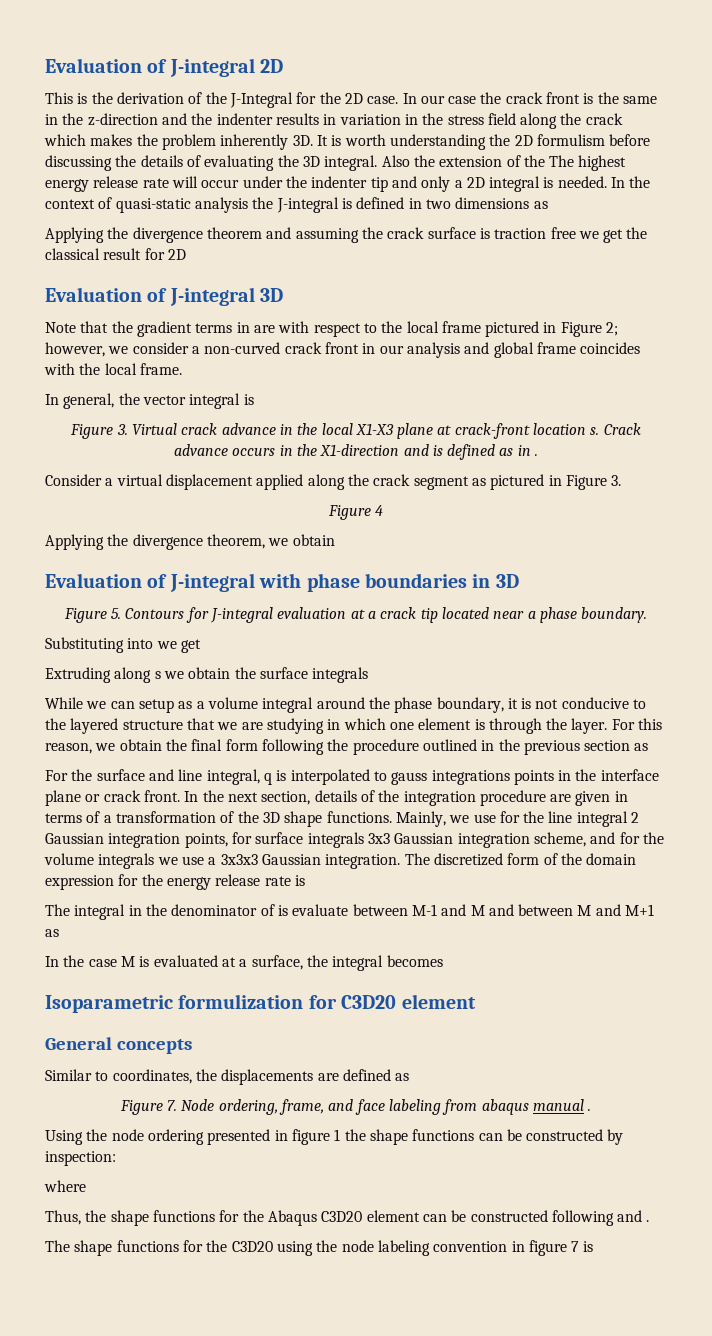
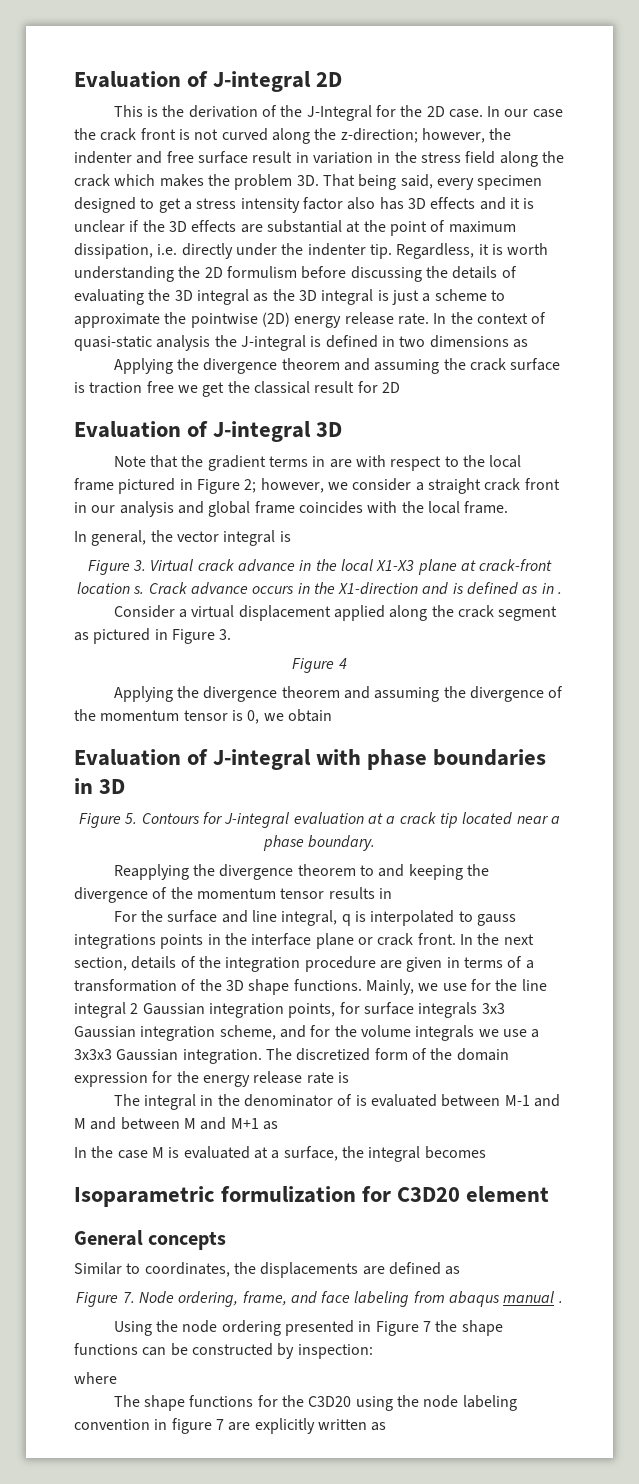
[597,92,658,104] [45,113,319,126] the same in the z-direction and the indenter results -> [194,128,512,144] [74,151,293,164] not curved along the z-direction; however, the indenter and free surface result
[220,134,328,150] inherently 3D. It -> [296,174,543,190] [74,197,535,213] [74,220,516,236] [74,243,489,259] 3D. That being said, every specimen designed to get a stress intensity factor also has 3D effects and it is unclear if the 3D effects are substantial at the point of maximum dissipation, i.e. directly under the indenter tip. Regardless, it
[324,155,627,171] [45,176,607,192] integral. Also the extension of the The highest energy release rate will occur under the indenter tip and only a 2D integral is needed. -> [196,289,505,305] [74,312,429,328] integral as the 3D integral is just a scheme to approximate the pointwise (2D) energy release rate.
[204,342,281,354] non-curved -> [427,478,481,494] straight
[206,534,265,549] theorem, -> [281,686,564,702] [74,709,260,724] theorem and assuming the divergence of the momentum tensor is 0,
[45,637,201,653] [45,667,369,683] [45,697,647,713] [45,718,663,734] [45,739,649,755] Substituting into we get // Extruding along s we obtain the surface integrals // While we can setup as a volume integral around the phase boundary, it is not conducive to the layered structure that we are studying in which one element is through the layer. For this reason, we obtain the final form following the procedure outlined in the previous section as -> [113,864,489,880] [74,887,392,903] Reapplying the divergence theorem to and keeping the divergence of the momentum tensor results in
[292,904,349,916] evaluate -> [370,1094,437,1107] evaluated
[291,1129,341,1145] figure 1 -> [375,1321,431,1336] Figure 7
[45,1210,650,1226] // Thus, the shape functions for the Abaqus C3D20 element can be constructed following and . -> (117, 1378) none
[583,1241,594,1252] is -> [228,1418,387,1434] are explicitly written as

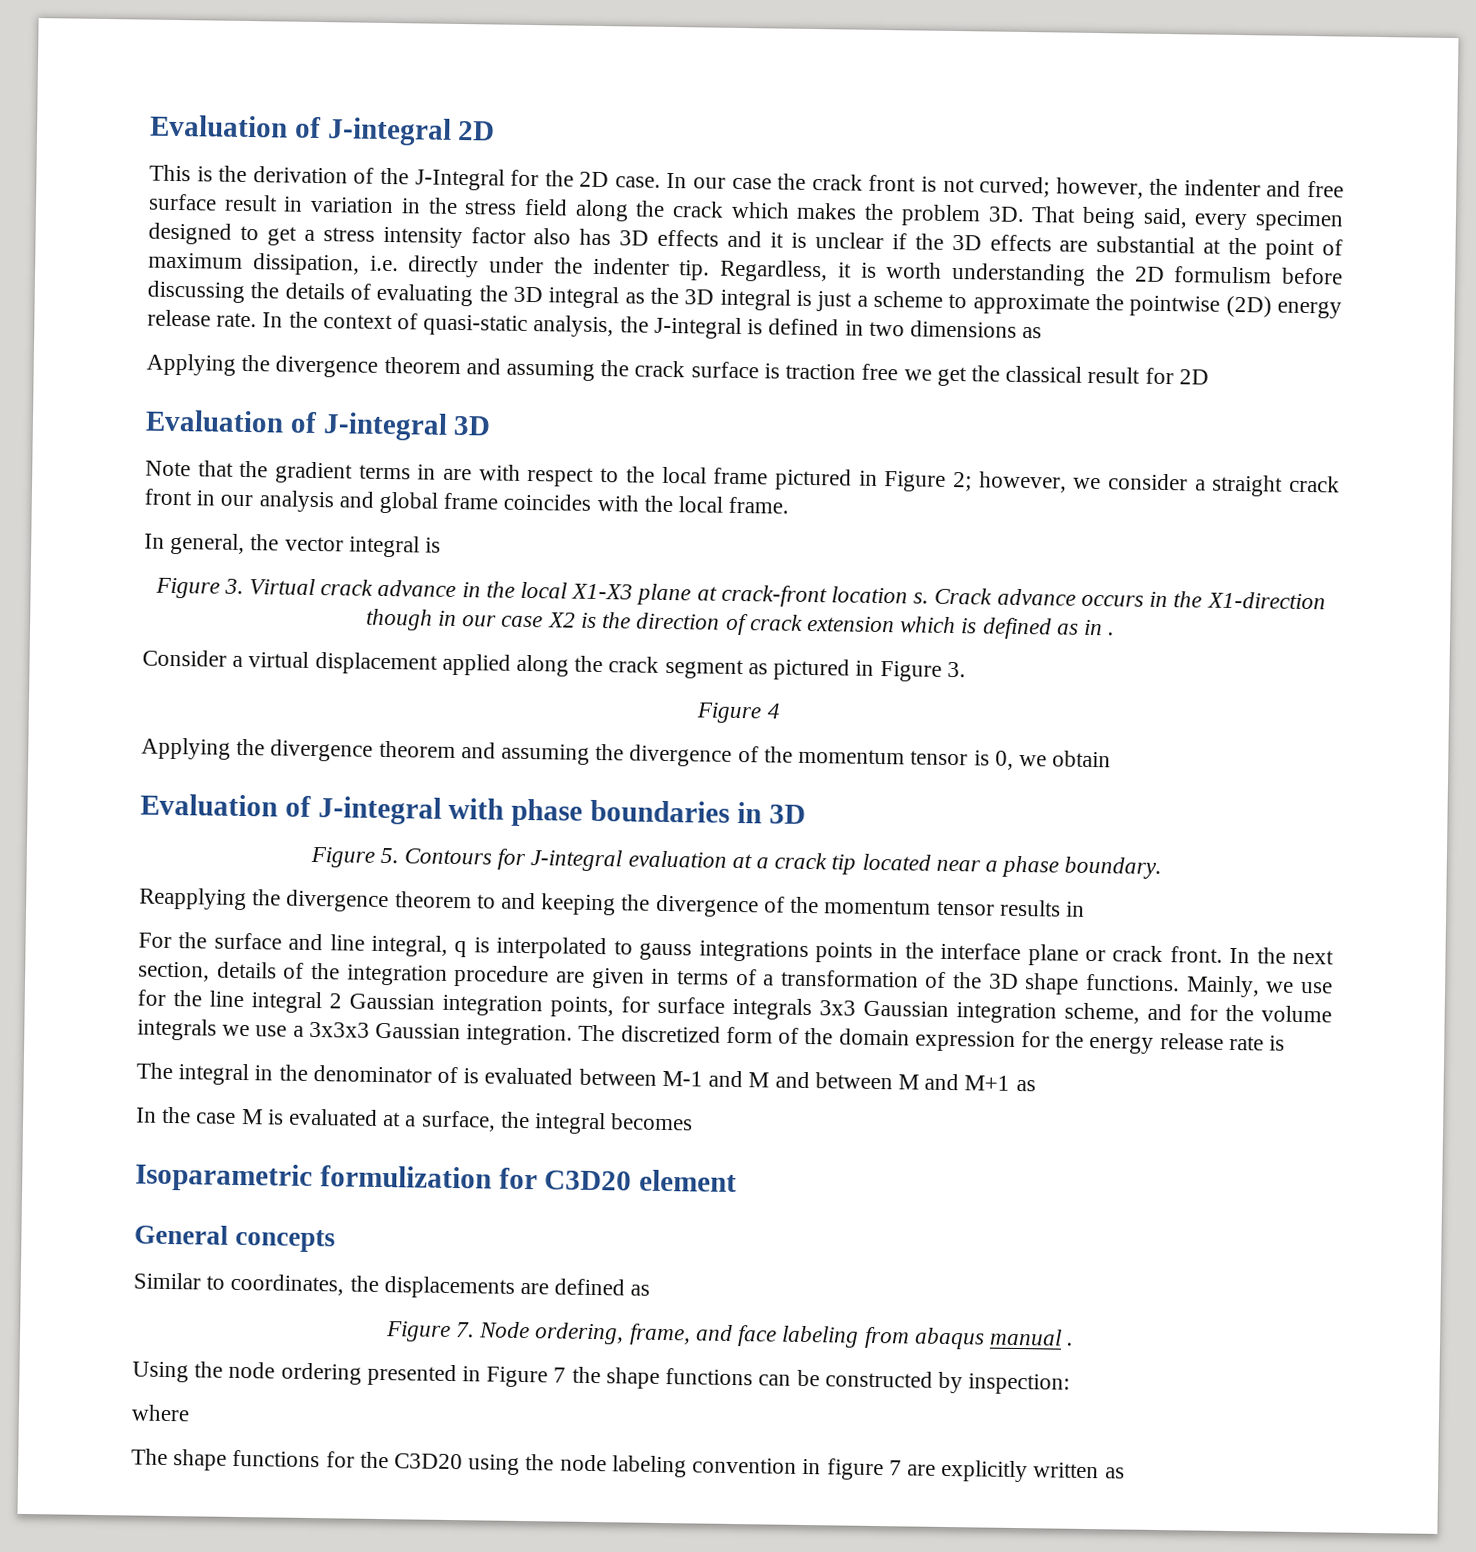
[221,128,418,144] curved along the z-direction; -> [979,176,1051,198] curved;
[156,335,211,351] analysis -> [533,315,615,338] analysis,
[422,582,449,595] and -> [365,608,957,636] though in our case X2 is the direction of crack extension which

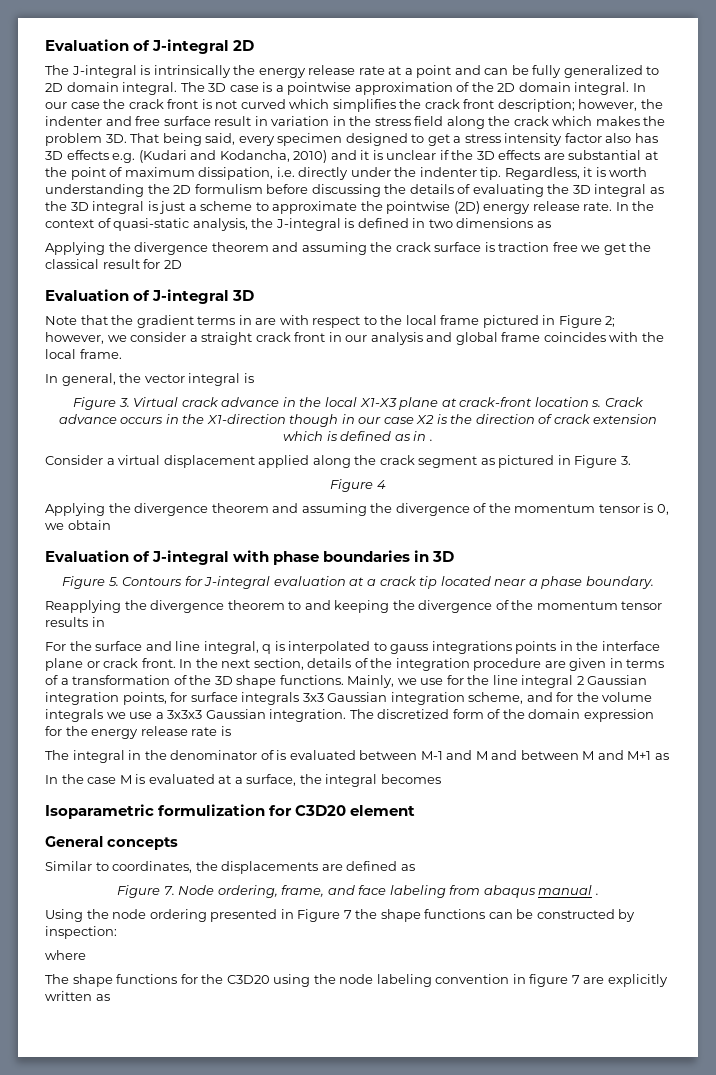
[149,164,661,191] This is the derivation of the J-Integral for the 2D case. -> [45,65,660,78] [45,82,630,95] The J-integral is intrinsically the energy release rate at a point and can be fully generalized to 2D domain integral. The 3D case is a pointwise approximation of the 2D domain integral.
[979,176,1051,198] curved; -> [240,99,575,112] curved which simplifies the crack front description;
(720, 238) none -> [112,150,328,163] e.g. (Kudari and Kodancha, 2010)

